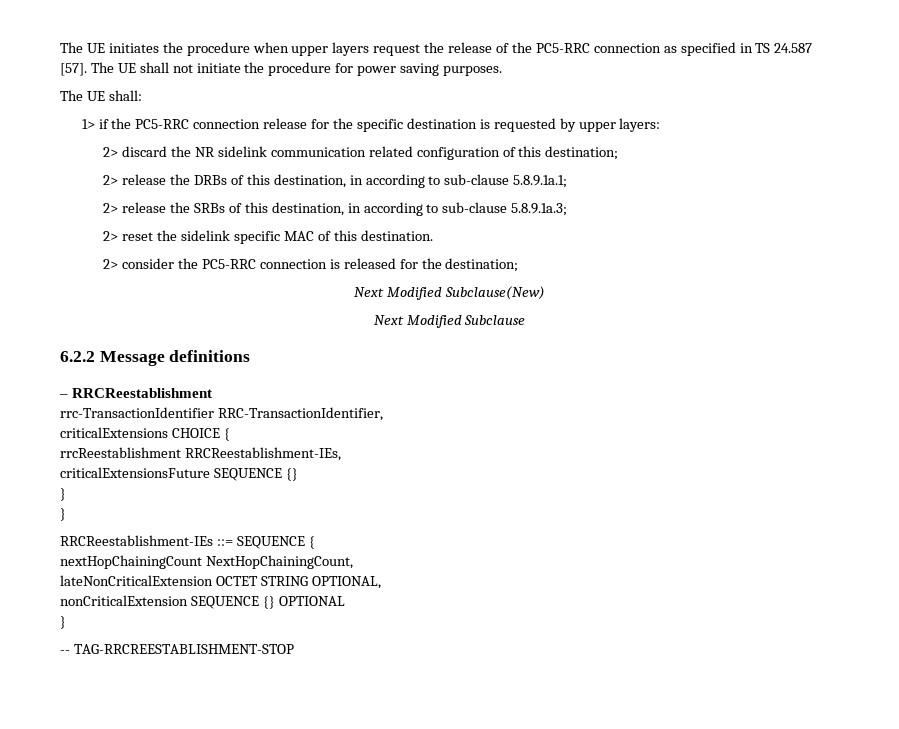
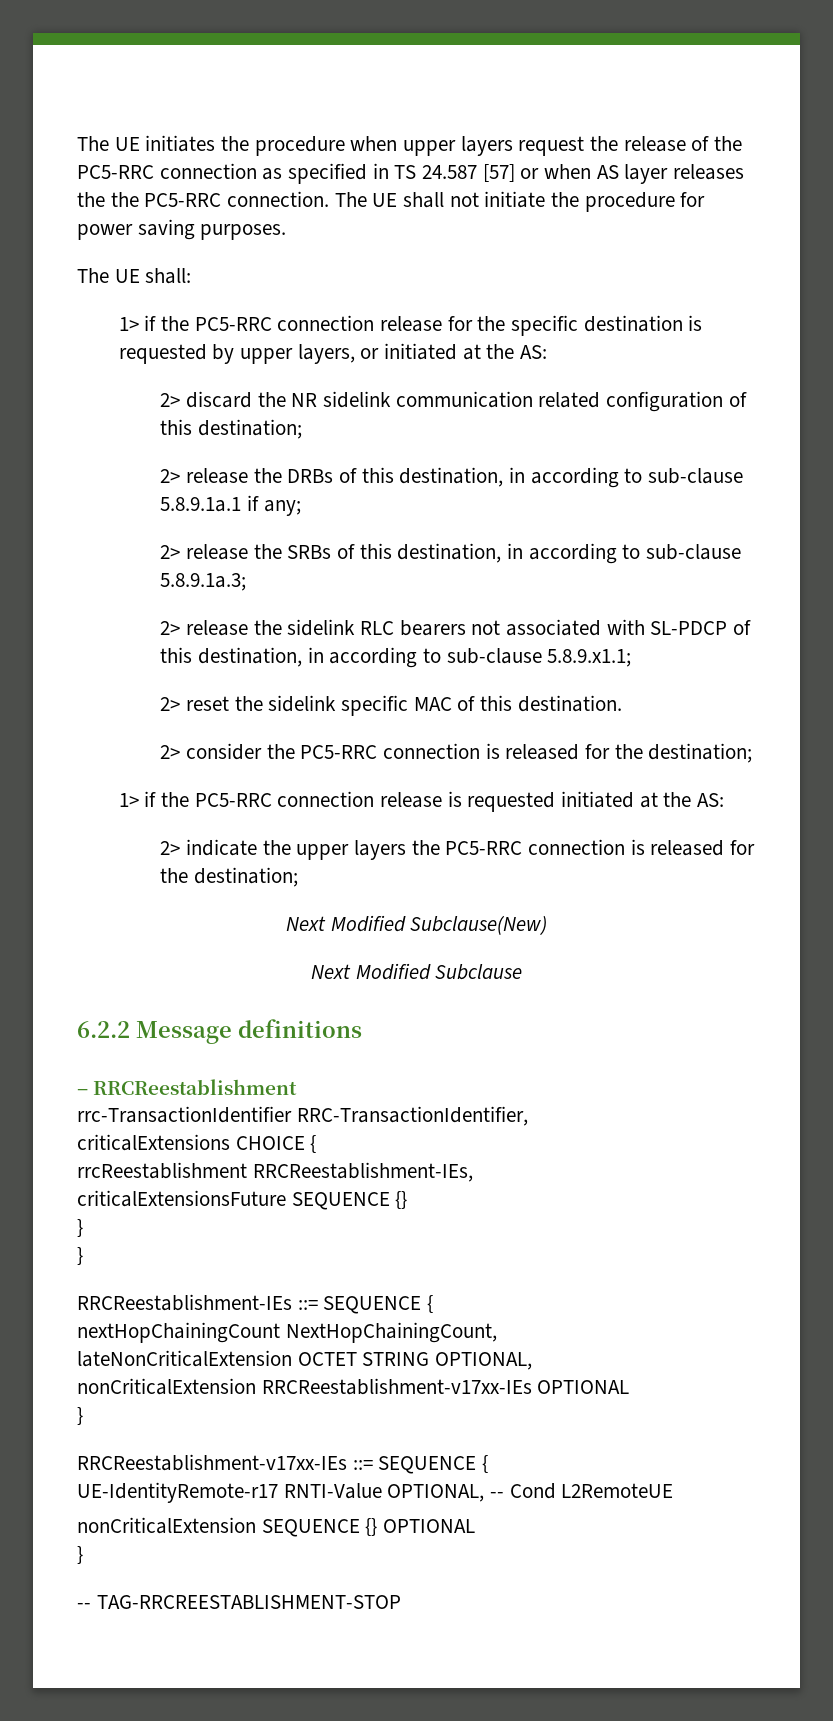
[60,63,87,76] [57]. -> [482,164,745,184] [77,191,330,207] [57] or when AS layer releases the the PC5-RRC connection.
[619,118,661,132] layers: -> [297,343,547,364] layers, or initiated at the AS:
[513,175,568,188] 5.8.9.1a.1; -> [160,495,301,516] 5.8.9.1a.1 if any;
(568, 209) none -> [160,619,751,636] [160,647,632,668] // 2> release the sidelink RLC bearers not associated with SL-PDCP of this destination, in according to sub-clause 5.8.9.x1.1;
(519, 265) none -> [118,791,725,812] [160,839,755,860] [160,867,298,887] // 1> if the PC5-RRC connection release is requested initiated at the AS: // 2> indicate the upper layers the PC5-RRC connection is released for the destination;
(381, 582) none -> [77,1378,630,1395] [77,1407,83,1425] [77,1454,489,1474] [77,1482,674,1503] // nonCriticalExtension RRCReestablishment-v17xx-IEs OPTIONAL // } // RRCReestablishment-v17xx-IEs ::= SEQUENCE { // UE-IdentityRemote-r17 RNTI-Value OPTIONAL, -- Cond L2RemoteUE

